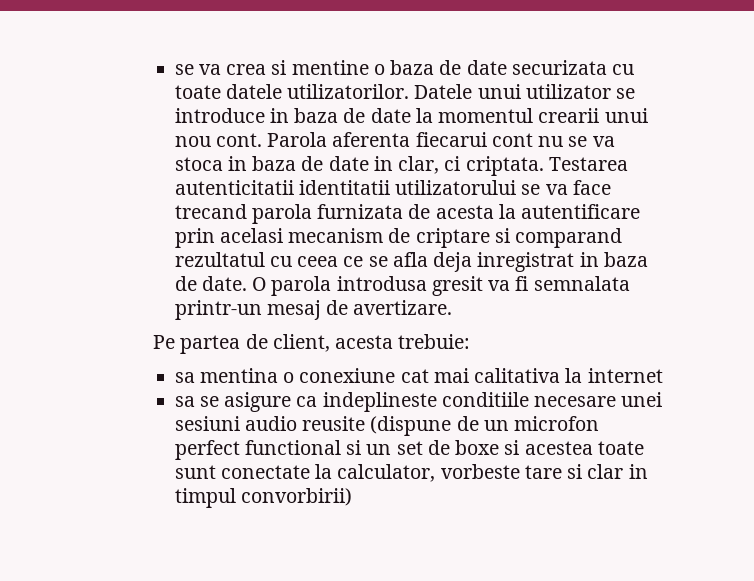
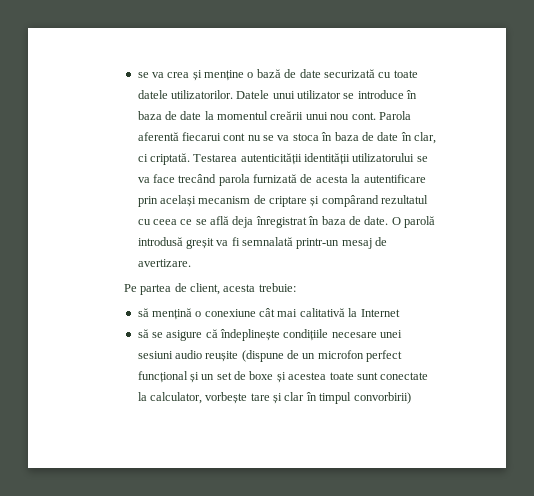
[271,60,607,75] si mentine o baza de date securizata -> [192,69,375,81] și menține o bază de date securizată
[269,108,289,123] in -> [406,90,418,99] în
[538,108,600,123] crearii -> [270,111,304,120] creării
[332,132,411,147] aferenta -> [137,132,179,141] aferentă
[227,156,393,171] in baza de date in -> [321,132,412,141] în baza de date în
[465,156,628,176] [174,180,390,195] criptata. Testarea autenticitatii identitatii -> [149,153,351,165] criptată. Testarea autenticității identității
[174,204,404,224] trecand parola furnizata -> [178,174,298,186] trecând parola furnizată
[219,228,283,243] acelasi -> [159,195,196,207] același
[494,228,623,248] si comparand -> [310,195,379,207] și compârand
[392,252,599,272] afla deja inregistrat in -> [210,216,320,228] află deja înregistrat în
[271,276,483,296] parola introdusa gresit -> [404,216,436,228] [137,237,214,249] parolă introdusă greșit
[533,276,630,291] semnalata -> [242,237,294,246] semnalată
[174,368,663,383] [174,392,529,412] sa mentina o conexiune cat mai calitativa la internet // sa se asigure ca indeplineste conditiile -> [137,308,400,320] [137,329,329,341] să mențină o conexiune cât mai calitativă la Internet // să se asigure că îndeplinește condițiile
[302,416,366,431] reusite -> [205,351,239,362] reușite
[244,440,362,455] functional si -> [137,371,199,383] funcțional și
[504,440,520,455] si -> [276,372,286,383] și
[440,464,648,479] vorbeste tare si clar in -> [205,392,317,404] vorbește tare și clar în

